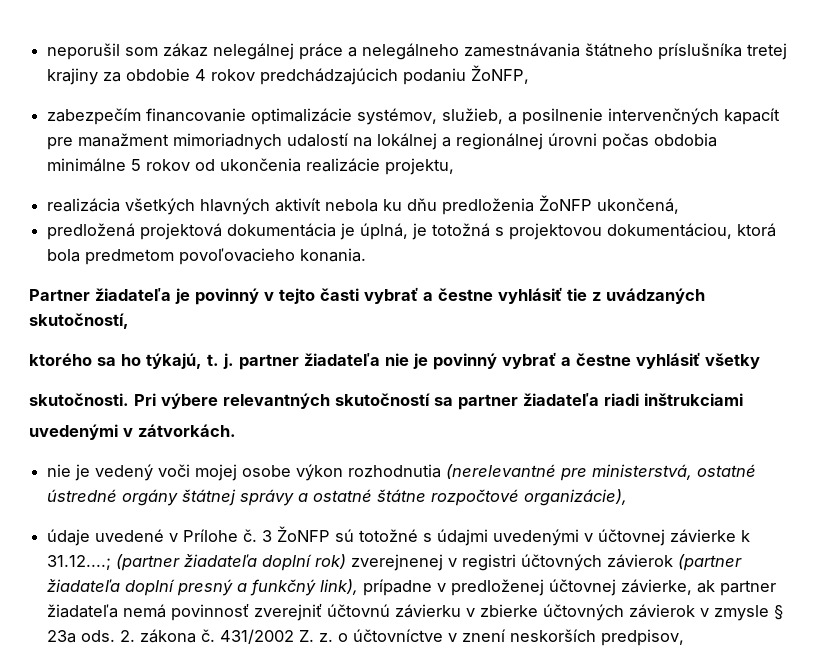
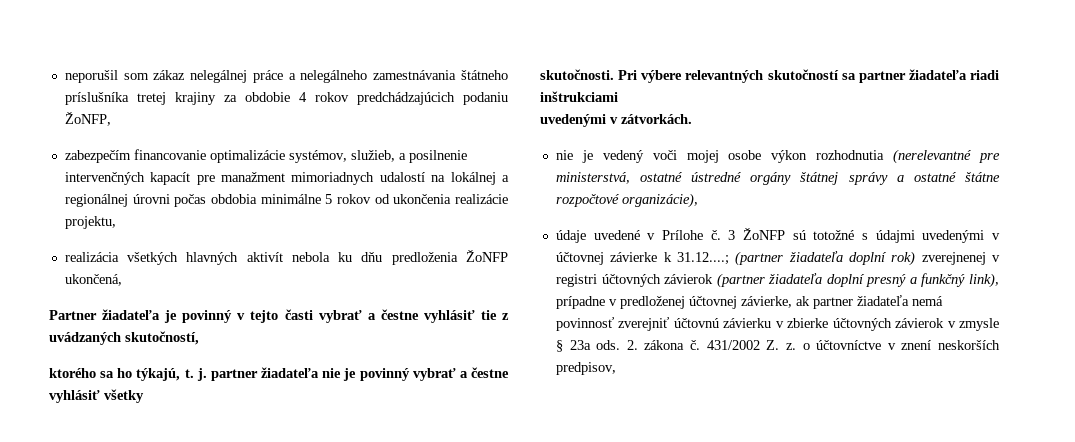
[47,223,777,240] [47,248,367,265] // predložená projektová dokumentácia je úplná, je totožná s projektovou dokumentáciou, ktorá bola predmetom povoľovacieho konania. -> (122, 280) none

